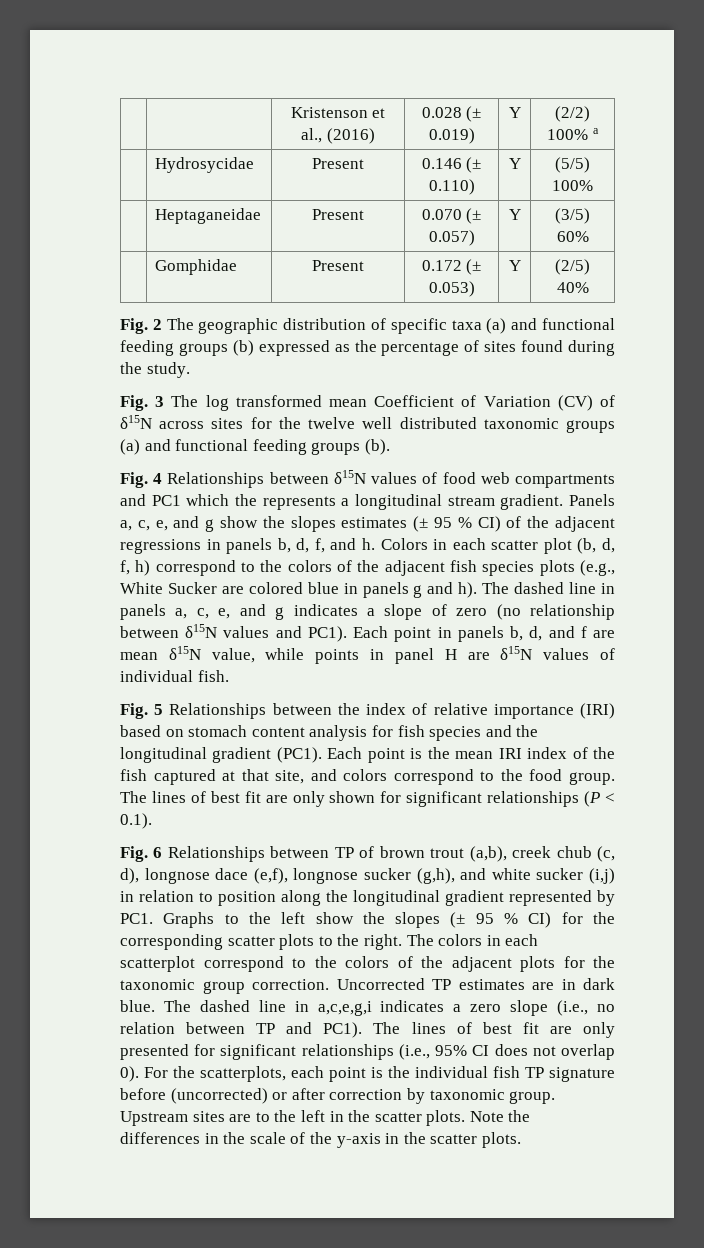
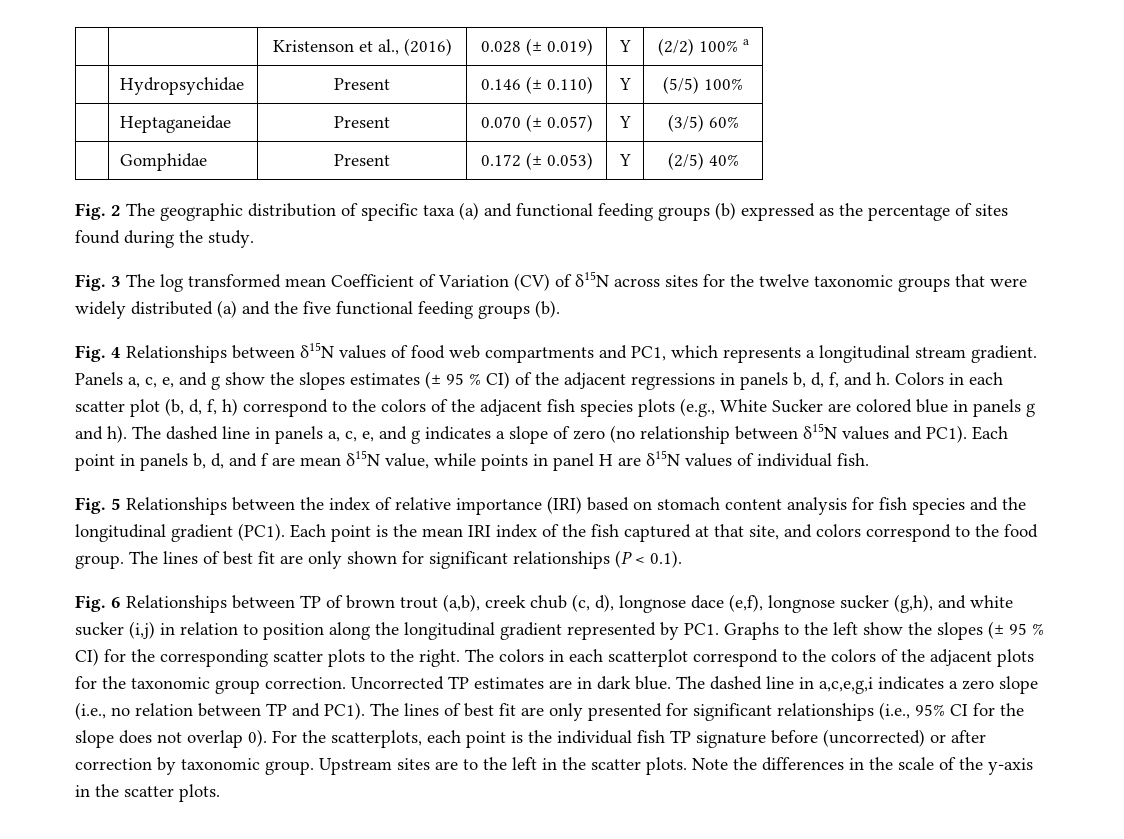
[155,157,255,173] Hydrosycidae -> [120,77,245,95] Hydropsychidae
[362,417,615,433] [120,439,171,455] well distributed taxonomic groups (a) and -> [814,274,1027,292] [75,300,331,319] taxonomic groups that were widely distributed (a) and the five
[151,494,257,506] PC1 which the -> [631,345,718,361] PC1, which
(490, 1050) none -> [973,703,1024,716] [75,730,114,748] for the slope

